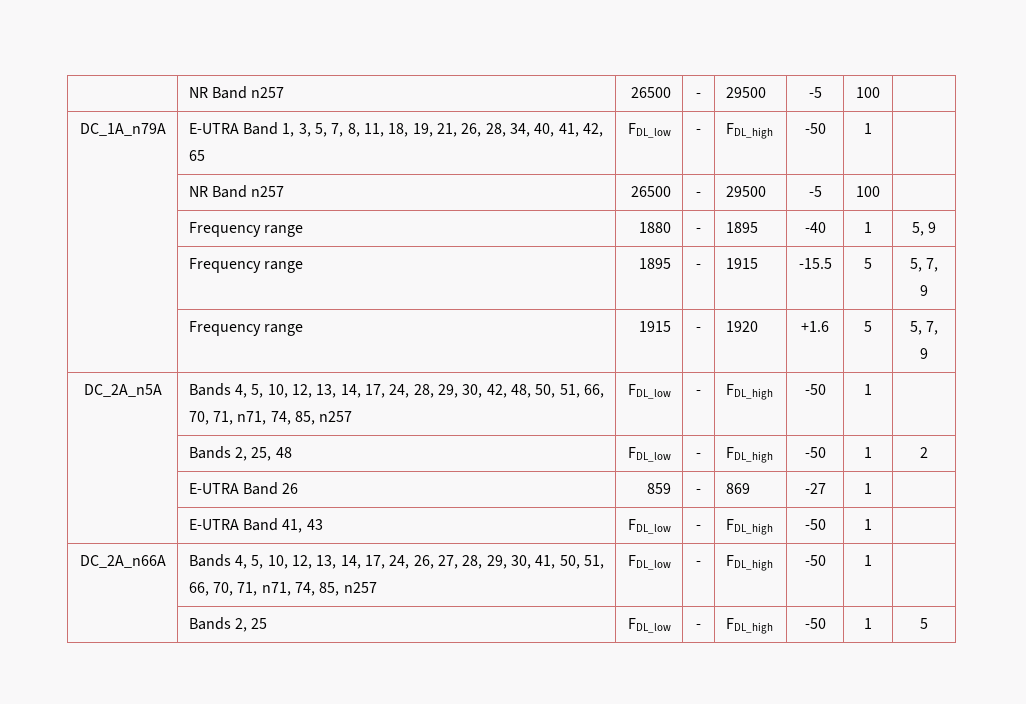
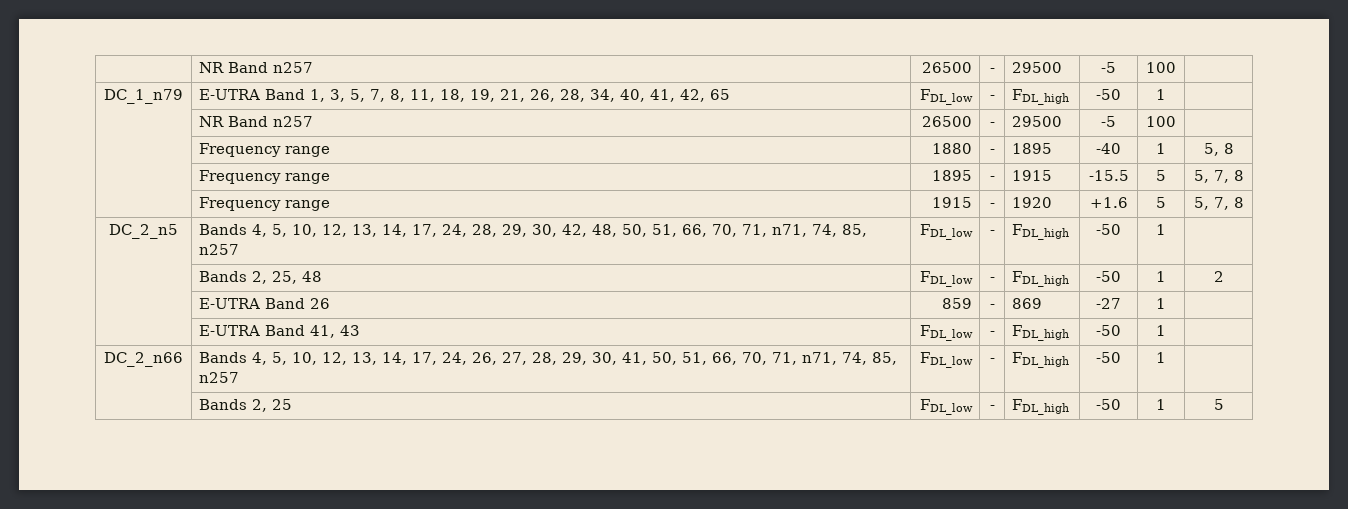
[188,86,285,99] [631,87,672,98] [696,93,701,98] [725,87,766,98] [808,87,822,98] [856,87,880,98] [79,123,166,136] | NR Band n257 | 26500 | - | 29500 | -5 | 100 | // DC_1A_n79A -> [199,62,314,73] [921,62,972,73] [989,68,995,73] [1012,62,1063,73] [1101,62,1116,73] [1146,62,1176,73] [104,89,183,104] | NR Band n257 | 26500 | - | 29500 | -5 | 100 | // DC_1_n79
[928,222,937,233] 9 -> [1223,143,1234,154] 8
[920,285,928,296] 9 -> [1233,170,1244,181] 8
[920,348,928,359] [83,384,162,397] 9 // DC_2A_n5A -> [1233,197,1244,208] [109,224,178,239] 8 // DC_2_n5
[79,555,166,568] DC_2A_n66A -> [104,352,183,367] DC_2_n66

